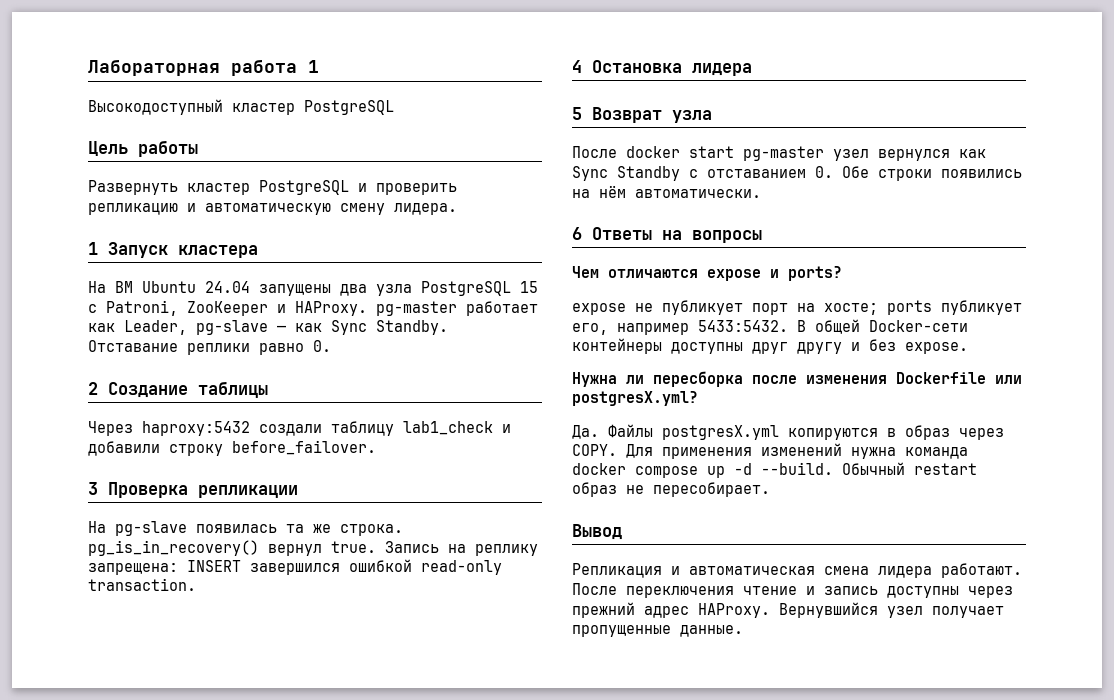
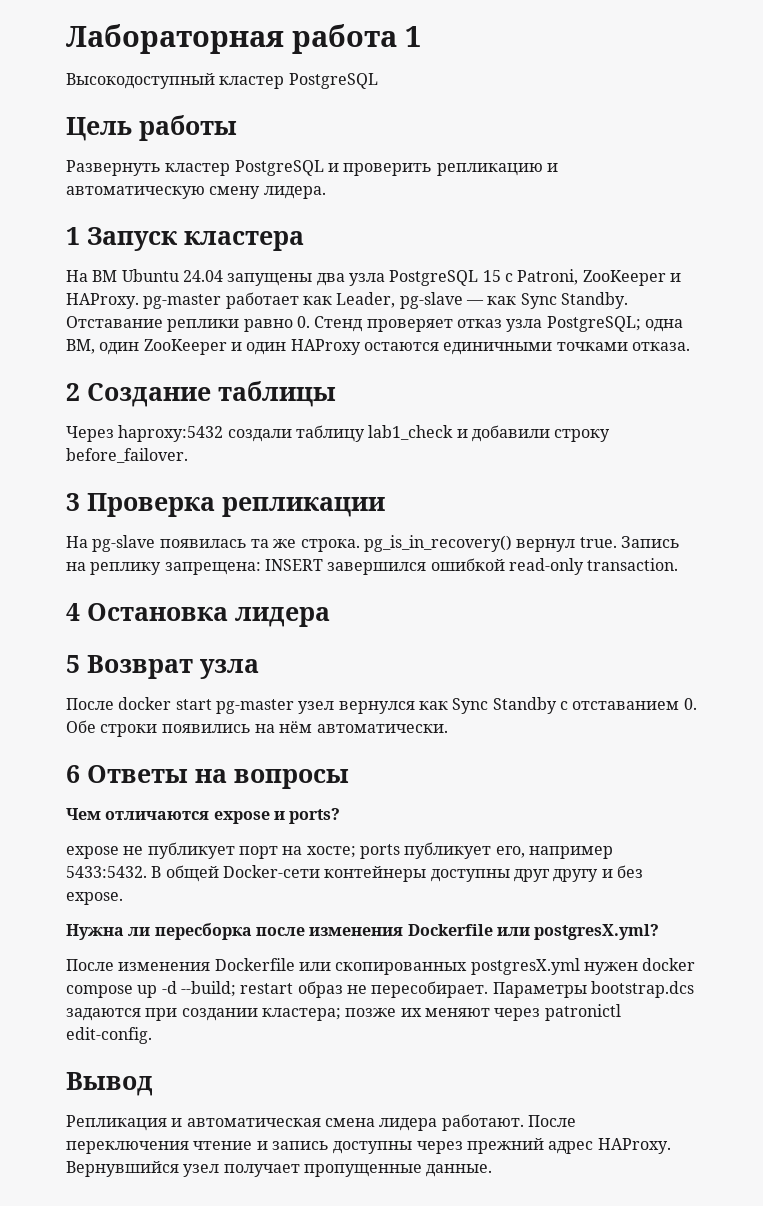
(331, 346) none -> [314,316,683,332] [66,339,690,355] Стенд проверяет отказ узла PostgreSQL; одна ВМ, один ZooKeeper и один HAProxy остаются единичными точками отказа.
[572,424,1004,440] [572,443,968,459] Да. Файлы postgresX.yml копируются в образ через COPY. Для применения изменений нужна команда -> [66,958,638,975] После изменения Dockerfile или скопированных postgresX.yml нужен
[761,462,905,475] --build. Обычный -> [180,981,236,997] --build;
(770, 489) none -> [492,981,694,998] [66,1004,621,1021] [66,1027,152,1044] Параметры bootstrap.dcs задаются при создании кластера; позже их меняют через patronictl edit-config.

